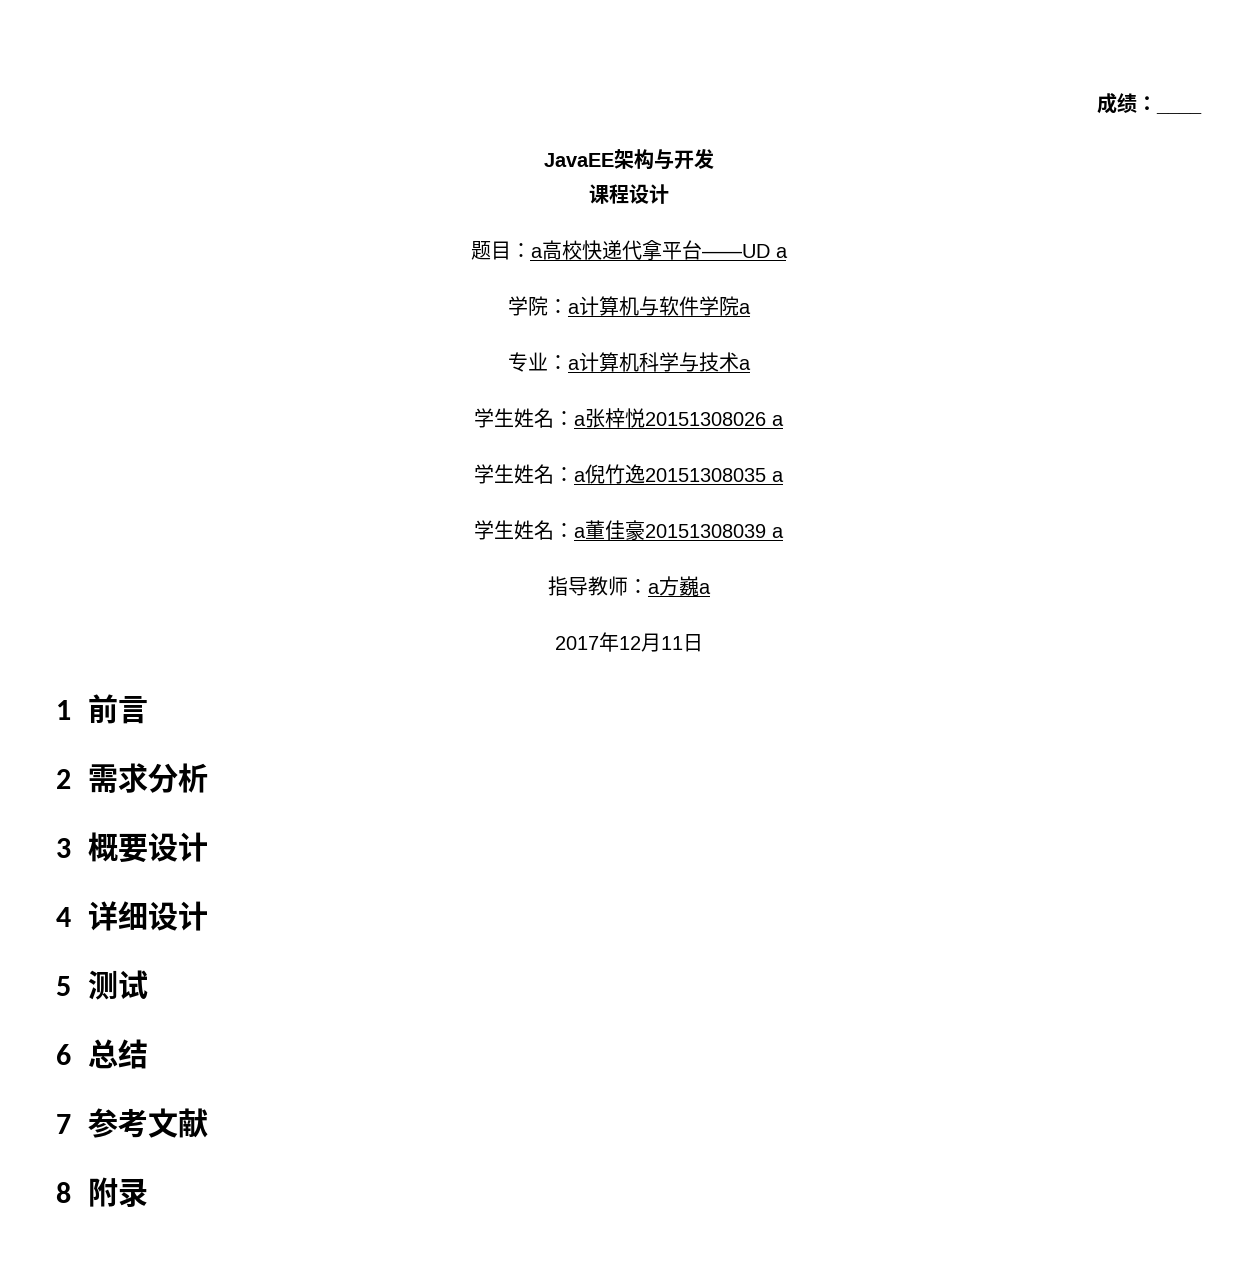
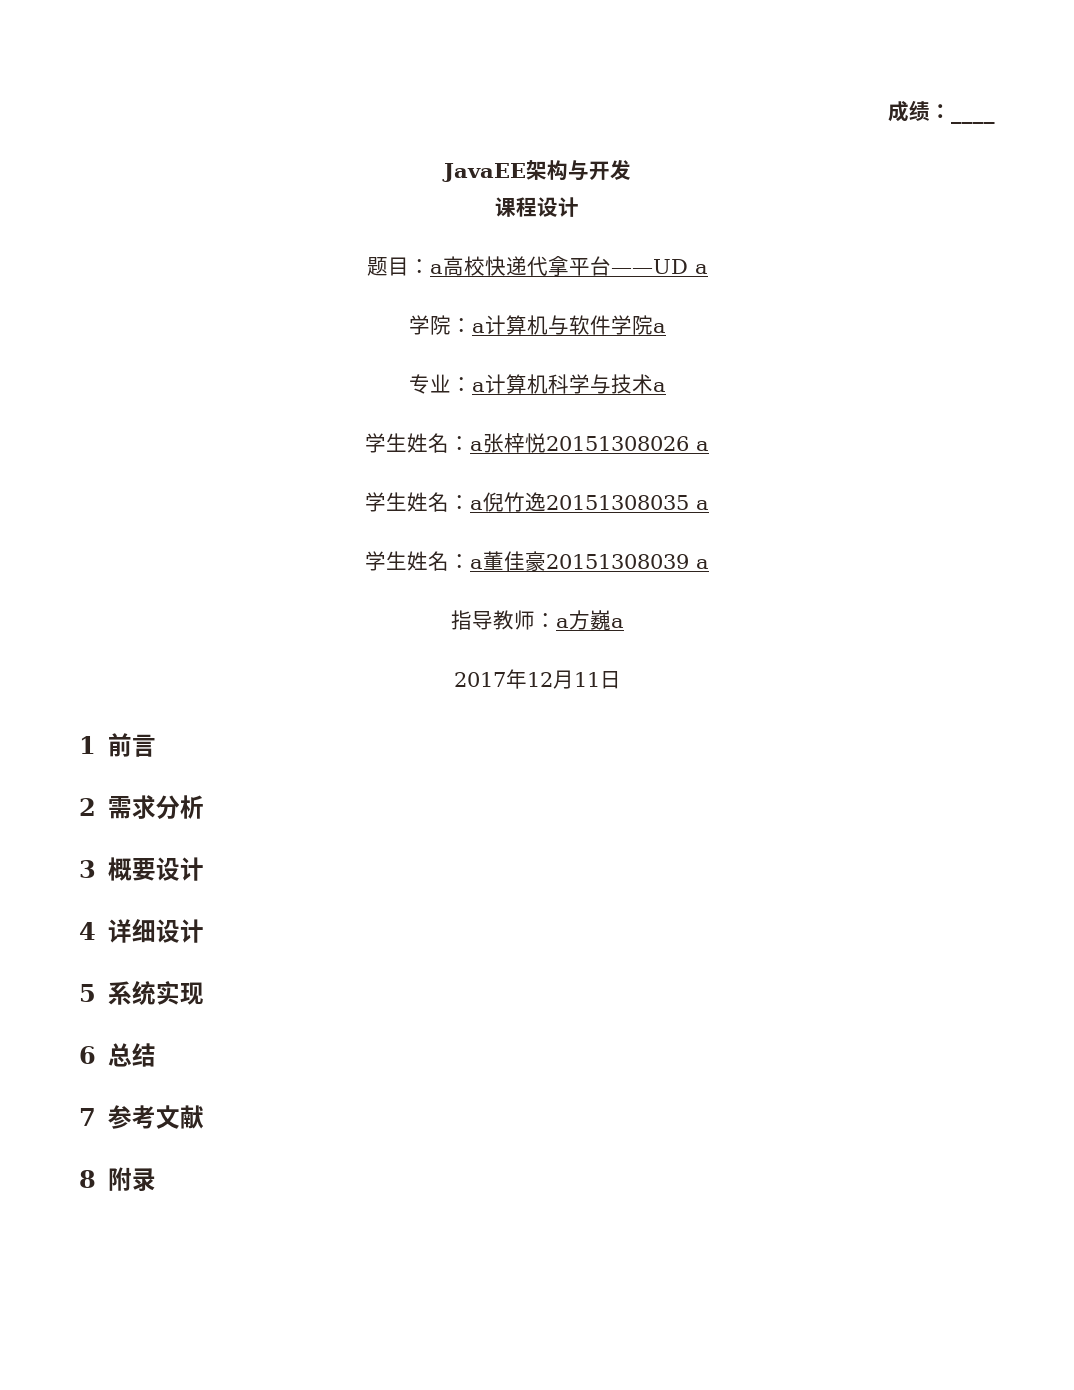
[87,970,148,1000] 测试 -> [107,981,204,1005] 系统实现

